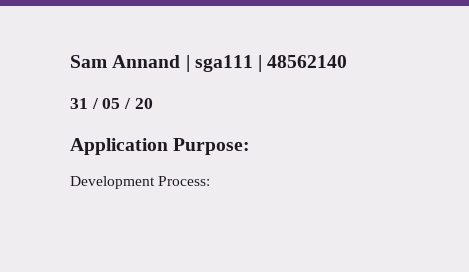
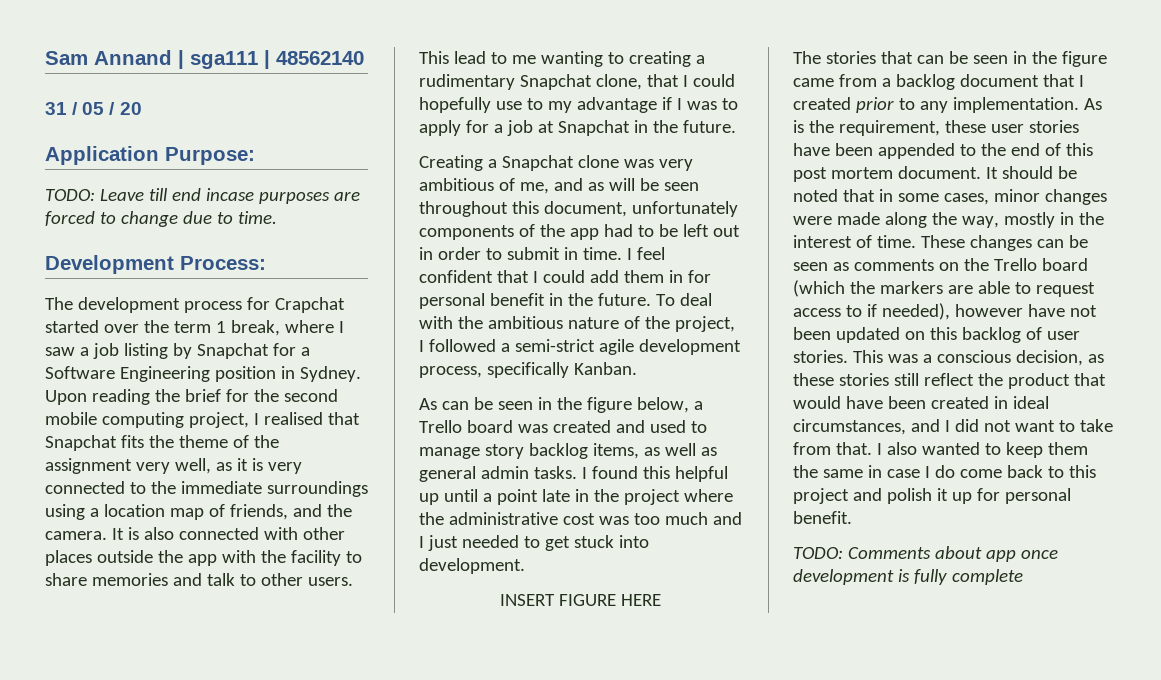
[70,176,211,189] Development Process: -> [45,188,360,204] [45,211,277,227] [45,255,266,274] [45,297,345,313] [45,320,344,336] [45,343,310,359] [45,366,361,382] [45,389,338,405] [45,412,360,428] [45,435,279,451] [45,458,302,474] [45,481,368,497] [45,504,352,520] [45,527,345,540] [45,550,362,566] [45,573,353,586] [419,51,705,67] [419,74,735,90] [419,97,738,113] [419,120,736,136] [419,155,693,171] [419,178,699,194] [419,201,738,217] [419,224,740,240] [419,247,665,260] [419,270,711,283] [419,293,712,309] [419,316,735,332] [419,339,741,355] [419,362,637,378] [419,397,703,413] [419,420,707,433] [419,443,717,459] [419,466,728,482] [419,489,733,505] [419,512,742,525] [419,535,649,551] [419,558,525,574] [500,594,661,606] [793,51,1107,67] [793,74,1084,90] [793,97,1102,113] [793,120,1079,136] [793,143,1093,159] [793,166,1077,182] [793,189,1107,205] [793,212,1104,228] [793,235,1088,251] [793,258,1088,271] [793,280,1095,297] [793,303,1097,320] [793,327,1080,343] [793,350,1104,366] [793,373,1106,389] [793,396,1049,409] [793,419,1113,435] [793,442,1088,458] [793,465,1096,478] [793,488,1071,504] [793,511,852,524] [793,546,1058,562] [793,569,1023,585] TODO: Leave till end incase purposes are forced to change due to time. // Development Process: // The development process for Crapchat started over the term 1 break, where I saw a job listing by Snapchat for a Software Engineering position in Sydney. Upon reading the brief for the second mobile computing project, I realised that Snapchat fits the theme of the assignment very well, as it is very connected to the immediate surroundings using a location map of friends, and the camera. It is also connected with other places outside the app with the facility to share memories and talk to other users. This lead to me wanting to creating a rudimentary Snapchat clone, that I could hopefully use to my advantage if I was to apply for a job at Snapchat in the future. // Creating a Snapchat clone was very ambitious of me, and as will be seen throughout this document, unfortunately components of the app had to be left out in order to submit in time. I feel confident that I could add them in for personal benefit in the future. To deal with the ambitious nature of the project, I followed a semi-strict agile development process, specifically Kanban. // As can be seen in the figure below, a Trello board was created and used to manage story backlog items, as well as general admin tasks. I found this helpful up until a point late in the project where the administrative cost was too much and I just needed to get stuck into development. // INSERT FIGURE HERE // The stories that can be seen in the figure came from a backlog document that I created prior to any implementation. As is the requirement, these user stories have been appended to the end of this post mortem document. It should be noted that in some cases, minor changes were made along the way, mostly in the interest of time. These changes can be seen as comments on the Trello board (which the markers are able to request access to if needed), however have not been updated on this backlog of user stories. This was a conscious decision, as these stories still reflect the product that would have been created in ideal circumstances, and I did not want to take from that. I also wanted to keep them the same in case I do come back to this project and polish it up for personal benefit. // TODO: Comments about app once development is fully complete

